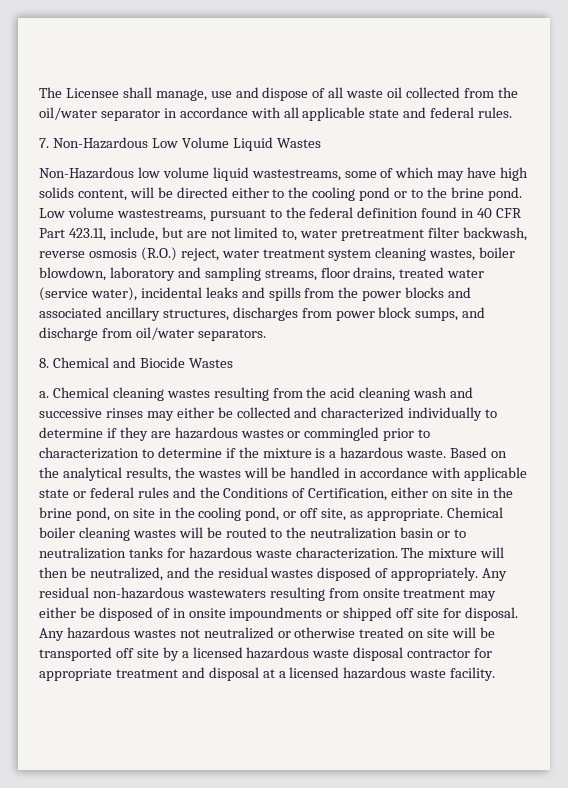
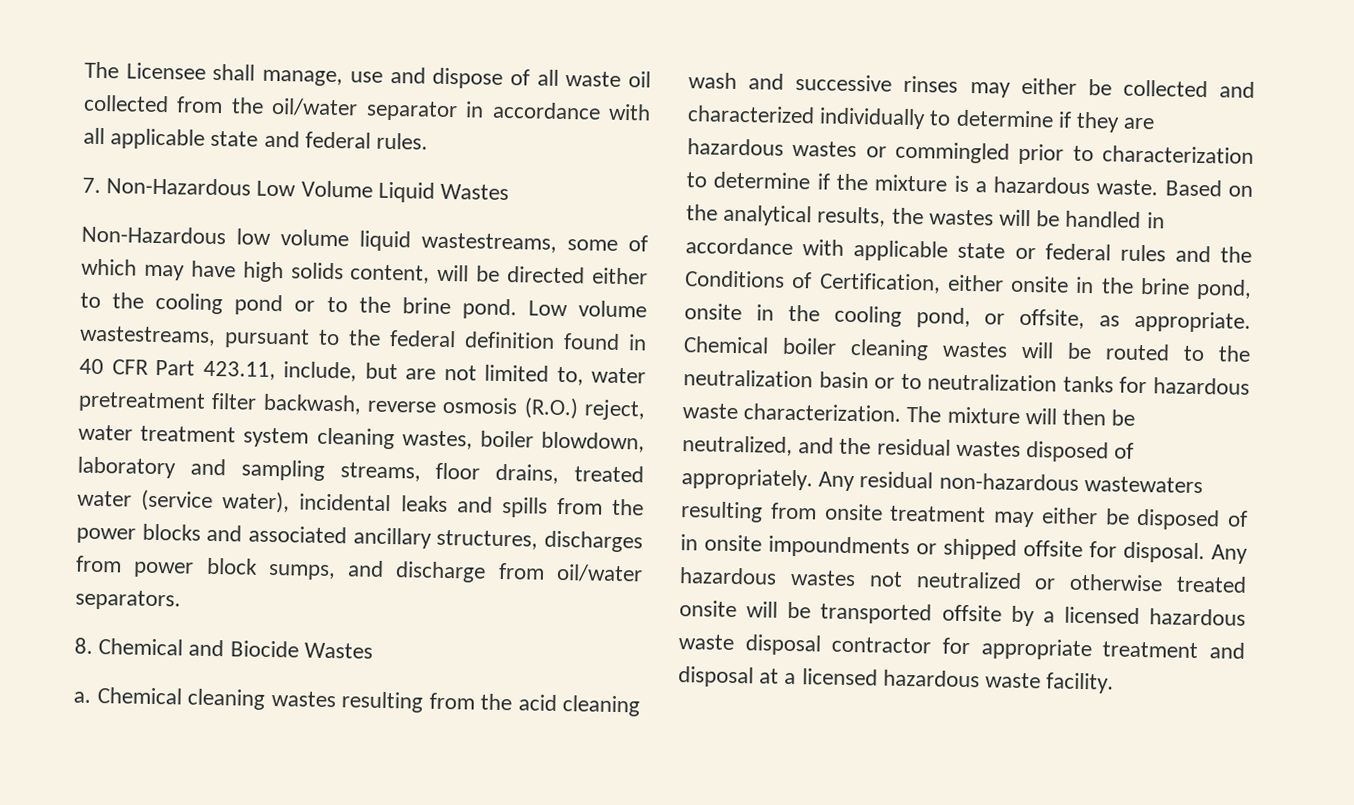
[432,488,474,498] on site -> [1010,275,1069,293] onsite
[113,508,155,518] on site -> [684,303,742,321] onsite
[300,508,347,521] off site, -> [1019,308,1086,330] offsite,
[396,608,440,618] off site -> [1023,540,1083,558] offsite
[408,628,450,638] on site -> [679,600,737,618] onsite
[115,648,159,658] off site -> [941,604,1002,622] offsite

